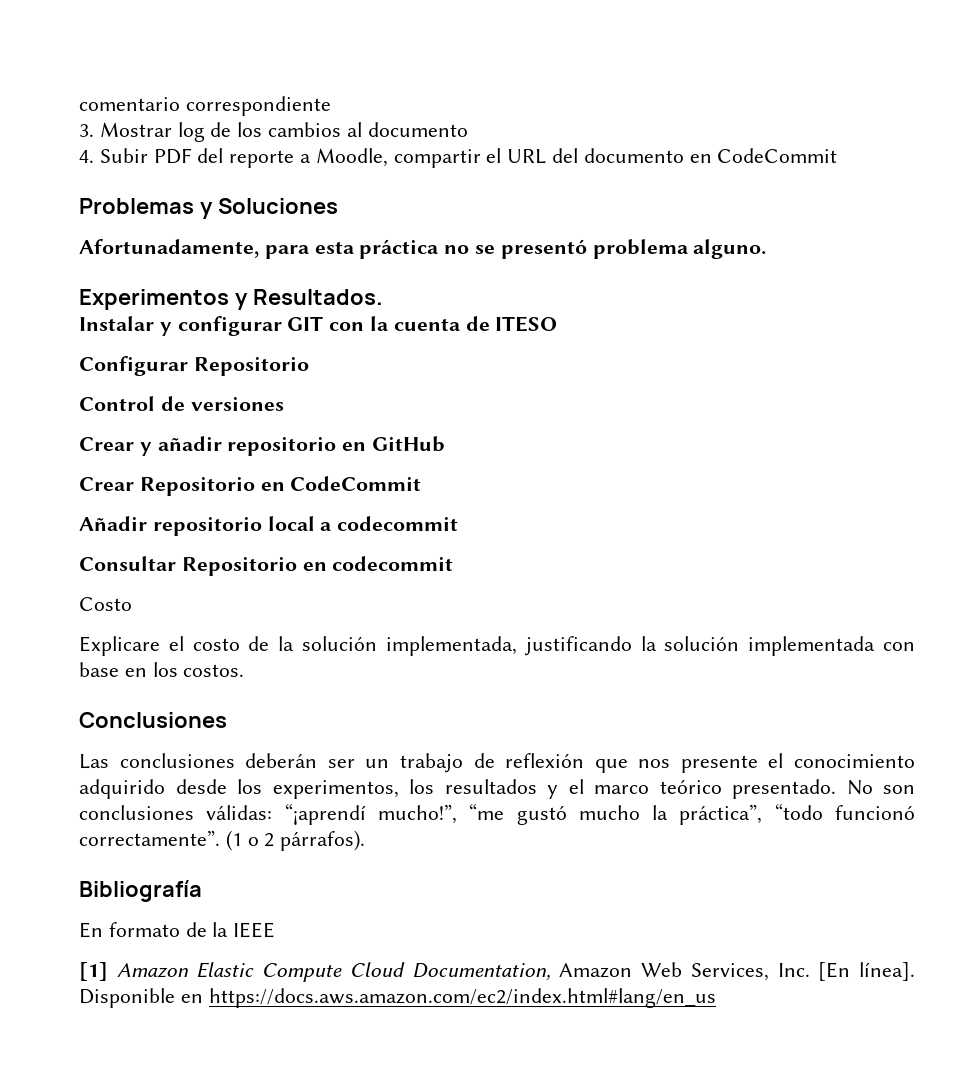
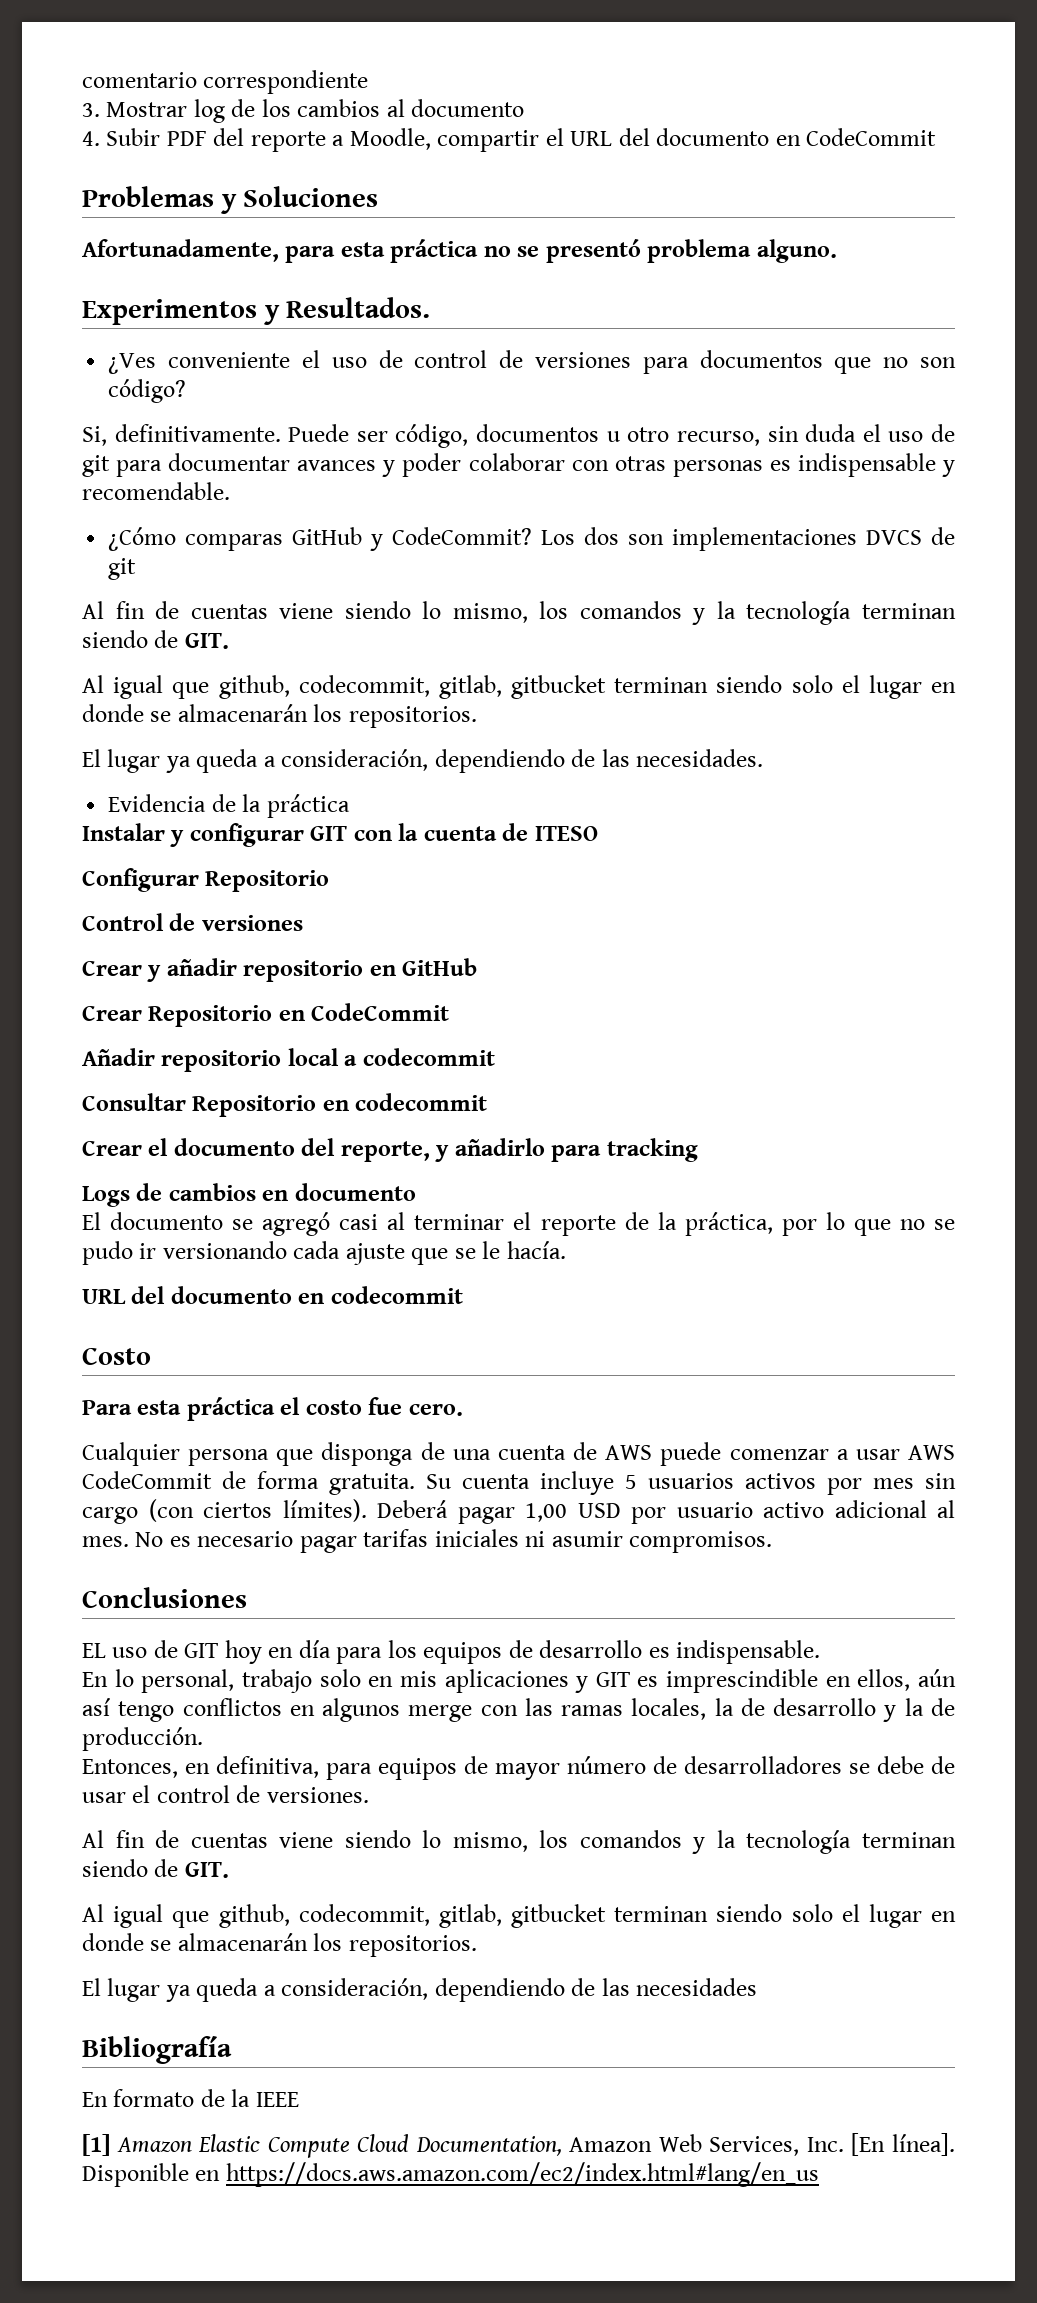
(383, 297) none -> [108,350,956,374] [108,379,187,403] [82,424,956,448] [82,453,956,477] [82,482,230,500] [108,527,956,551] [108,558,137,580] [82,601,956,625] [82,630,229,649] [82,675,956,699] [82,704,477,728] [82,749,764,773] [108,794,350,818] // ¿Ves conveniente el uso de control de versiones para documentos que no son código? // Si, definitivamente. Puede ser código, documentos u otro recurso, sin duda el uso de git para documentar avances y poder colaborar con otras personas es indispensable y recomendable. // ¿Cómo comparas GitHub y CodeCommit? Los dos son implementaciones DVCS de git // Al fin de cuentas viene siendo lo mismo, los comandos y la tecnología terminan siendo de GIT. // Al igual que github, codecommit, gitlab, gitbucket terminan siendo solo el lugar en donde se almacenarán los repositorios. // El lugar ya queda a consideración, dependiendo de las necesidades. // Evidencia de la práctica
[79,597,132,611] [79,636,916,656] [79,662,245,677] [79,712,227,728] [79,753,915,773] [79,779,915,799] [79,803,915,825] [79,830,366,851] Costo // Explicare el costo de la solución implementada, justificando la solución implementada con base en los costos. // Conclusiones // Las conclusiones deberán ser un trabajo de reflexión que nos presente el conocimiento adquirido desde los experimentos, los resultados y el marco teórico presentado. No son conclusiones válidas: “¡aprendí mucho!”, “me gustó mucho la práctica”, “todo funcionó correctamente”. (1 o 2 párrafos). -> [82,1138,698,1162] [82,1183,416,1207] [82,1212,955,1236] [82,1241,566,1265] [82,1286,463,1304] [82,1347,151,1365] [82,1397,463,1421] [82,1442,956,1466] [82,1471,956,1495] [82,1499,955,1524] [82,1529,773,1553] [82,1587,247,1608] [82,1640,821,1664] [82,1669,956,1693] [82,1698,955,1722] [82,1727,203,1751] [82,1756,955,1780] [82,1785,369,1803] [82,1830,956,1854] [82,1859,229,1878] [82,1904,956,1928] [82,1933,477,1957] [82,1978,758,2002] Crear el documento del reporte, y añadirlo para tracking // Logs de cambios en documento // El documento se agregó casi al terminar el reporte de la práctica, por lo que no se pudo ir versionando cada ajuste que se le hacía. // URL del documento en codecommit // Costo // Para esta práctica el costo fue cero. // Cualquier persona que disponga de una cuenta de AWS puede comenzar a usar AWS CodeCommit de forma gratuita. Su cuenta incluye 5 usuarios activos por mes sin cargo (con ciertos límites). Deberá pagar 1,00 USD por usuario activo adicional al mes. No es necesario pagar tarifas iniciales ni asumir compromisos. // Conclusiones // EL uso de GIT hoy en día para los equipos de desarrollo es indispensable. // En lo personal, trabajo solo en mis aplicaciones y GIT es imprescindible en ellos, aún así tengo conflictos en algunos merge con las ramas locales, la de desarrollo y la de producción. // Entonces, en definitiva, para equipos de mayor número de desarrolladores se debe de usar el control de versiones. // Al fin de cuentas viene siendo lo mismo, los comandos y la tecnología terminan siendo de GIT. // Al igual que github, codecommit, gitlab, gitbucket terminan siendo solo el lugar en donde se almacenarán los repositorios. // El lugar ya queda a consideración, dependiendo de las necesidades

